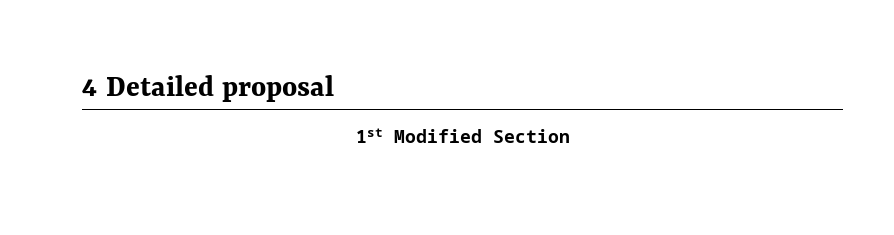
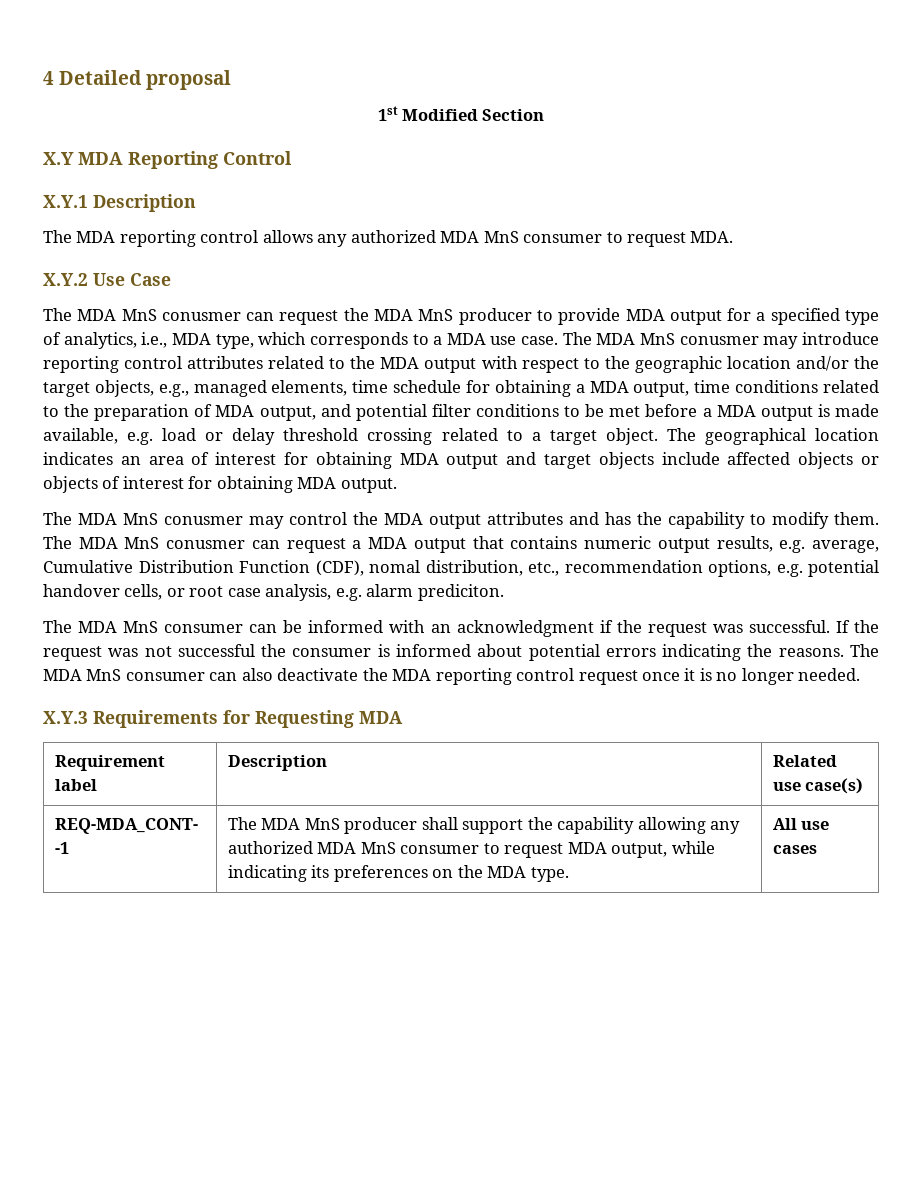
(570, 136) none -> [43,151,292,169] [43,194,196,212] [43,230,734,247] [43,273,171,286] [43,308,879,325] [43,332,879,349] [43,356,880,373] [43,380,880,397] [43,404,879,421] [43,428,879,445] [43,452,879,469] [43,476,397,493] [43,512,879,529] [43,536,880,553] [43,560,879,577] [43,584,504,601] [43,620,879,637] [43,644,880,661] [43,668,861,685] [43,710,403,728] [54,755,165,771] [54,779,97,791] [227,755,327,771] [772,755,837,767] [772,778,864,794] [54,818,198,834] [54,842,69,854] [227,817,741,834] [227,841,715,858] [227,865,569,882] [772,818,830,830] [772,845,817,854] // X.Y MDA Reporting Control // X.Y.1 Description // The MDA reporting control allows any authorized MDA MnS consumer to request MDA. // X.Y.2 Use Case // The MDA MnS conusmer can request the MDA MnS producer to provide MDA output for a specified type of analytics, i.e., MDA type, which corresponds to a MDA use case. The MDA MnS conusmer may introduce reporting control attributes related to the MDA output with respect to the geographic location and/or the target objects, e.g., managed elements, time schedule for obtaining a MDA output, time conditions related to the preparation of MDA output, and potential filter conditions to be met before a MDA output is made available, e.g. load or delay threshold crossing related to a target object. The geographical location indicates an area of interest for obtaining MDA output and target objects include affected objects or objects of interest for obtaining MDA output. // The MDA MnS conusmer may control the MDA output attributes and has the capability to modify them. The MDA MnS conusmer can request a MDA output that contains numeric output results, e.g. average, Cumulative Distribution Function (CDF), nomal distribution, etc., recommendation options, e.g. potential handover cells, or root case analysis, e.g. alarm prediciton. // The MDA MnS consumer can be informed with an acknowledgment if the request was successful. If the request was not successful the consumer is informed about potential errors indicating the reasons. The MDA MnS consumer can also deactivate the MDA reporting control request once it is no longer needed. // X.Y.3 Requirements for Requesting MDA // Requirement label | Description | Related use case(s) // REQ-MDA_CONT- -1 | The MDA MnS producer shall support the capability allowing any authorized MDA MnS consumer to request MDA output, while indicating its preferences on the MDA type. | All use cases

